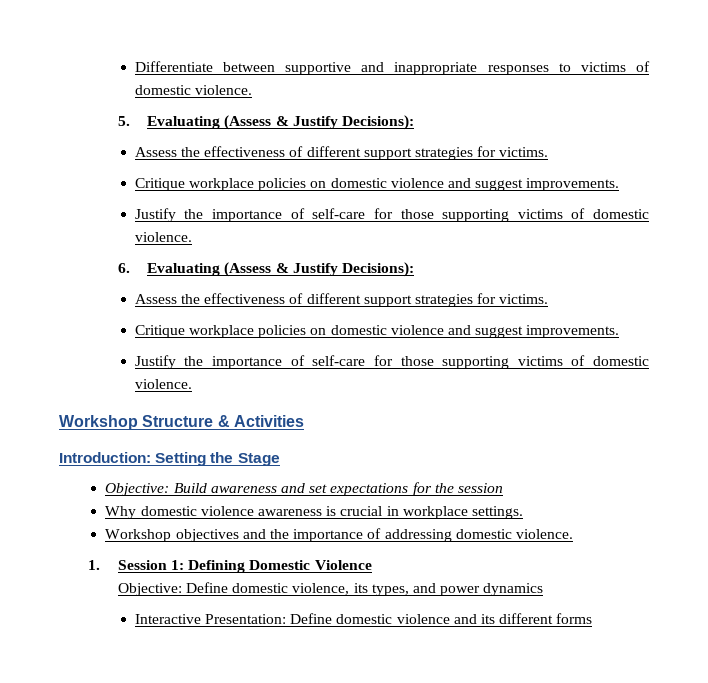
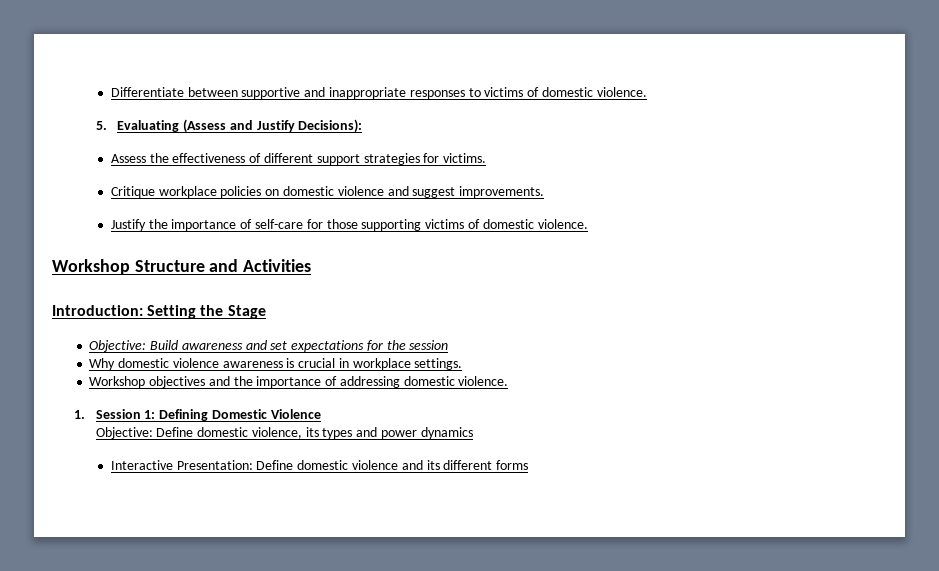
[275,115,414,130] [134,146,549,160] [134,178,620,191] [134,208,650,222] [134,232,192,242] [117,262,289,277] & Justify Decisions): // Assess the effectiveness of different support strategies for victims. // Critique workplace policies on domestic violence and suggest improvements. // Justify the importance of self-care for those supporting victims of domestic violence. // 6. Evaluating (Assess & -> [229,120,253,130] and
[217,415,230,427] & -> [209,259,239,272] and
[371,584,409,596] types, -> [322,428,353,439] types

